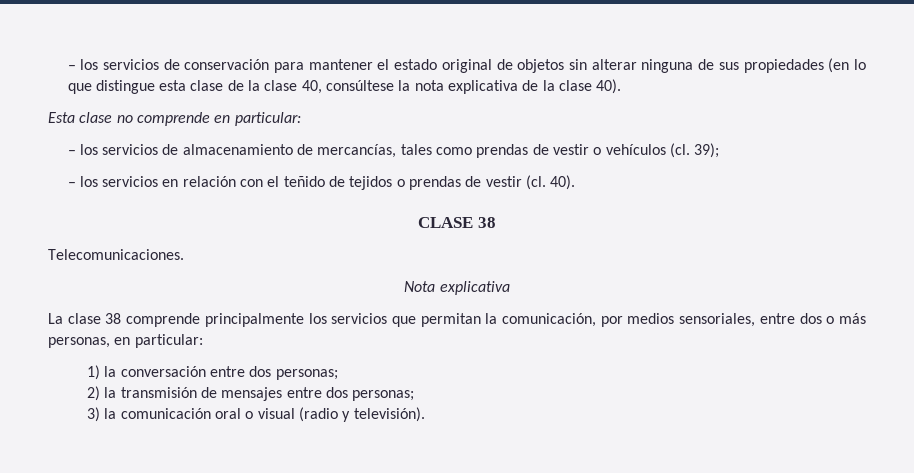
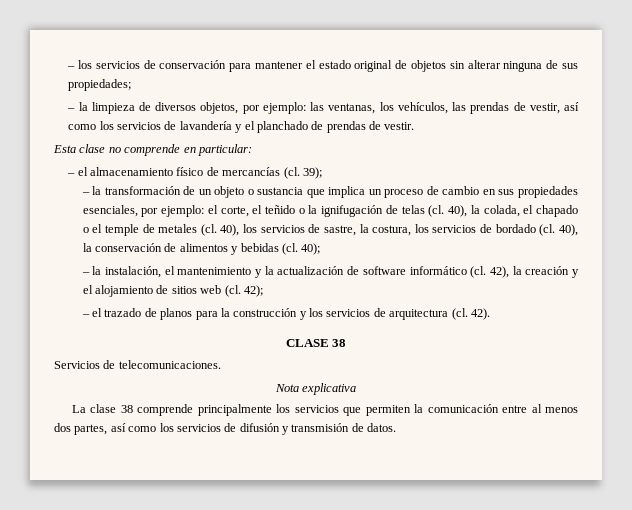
[743,58,867,73] [67,79,622,94] propiedades (en lo que distingue esta clase de la clase 40, consúltese la nota explicativa de la clase 40). -> [68,79,132,91] [67,102,579,114] [68,121,415,133] propiedades; // – la limpieza de diversos objetos, por ejemplo: las ventanas, los vehículos, las prendas de vestir, así como los servicios de lavandería y el planchado de prendas de vestir.
[79,143,720,158] [67,175,576,190] los servicios de almacenamiento de mercancías, tales como prendas de vestir o vehículos (cl. 39); // – los servicios en relación con el teñido de tejidos o prendas de vestir (cl. 40). -> [77,167,322,179] [81,186,579,198] [82,205,578,217] [82,224,579,236] [82,243,321,255] [81,266,579,278] [82,285,263,297] [81,308,490,320] el almacenamiento físico de mercancías (cl. 39); // – la transformación de un objeto o sustancia que implica un proceso de cambio en sus propiedades esenciales, por ejemplo: el corte, el teñido o la ignifugación de telas (cl. 40), la colada, el chapado o el temple de metales (cl. 40), los servicios de sastre, la costura, los servicios de bordado (cl. 40), la conservación de alimentos y bebidas (cl. 40); // – la instalación, el mantenimiento y la actualización de software informático (cl. 42), la creación y el alojamiento de sitios web (cl. 42); // – el trazado de planos para la construcción y los servicios de arquitectura (cl. 42).
[48,249,184,260] Telecomunicaciones. -> [54,360,221,369] Servicios de telecomunicaciones.
[420,313,867,327] [48,334,203,348] [87,365,338,380] [87,386,415,401] [87,407,425,422] permitan la comunicación, por medios sensoriales, entre dos o más personas, en particular: // 1) la conversación entre dos personas; // 2) la transmisión de mensajes entre dos personas; // 3) la comunicación oral o visual (radio y televisión). -> [365,404,578,416] [54,423,397,435] permiten la comunicación entre al menos dos partes, así como los servicios de difusión y transmisión de datos.

